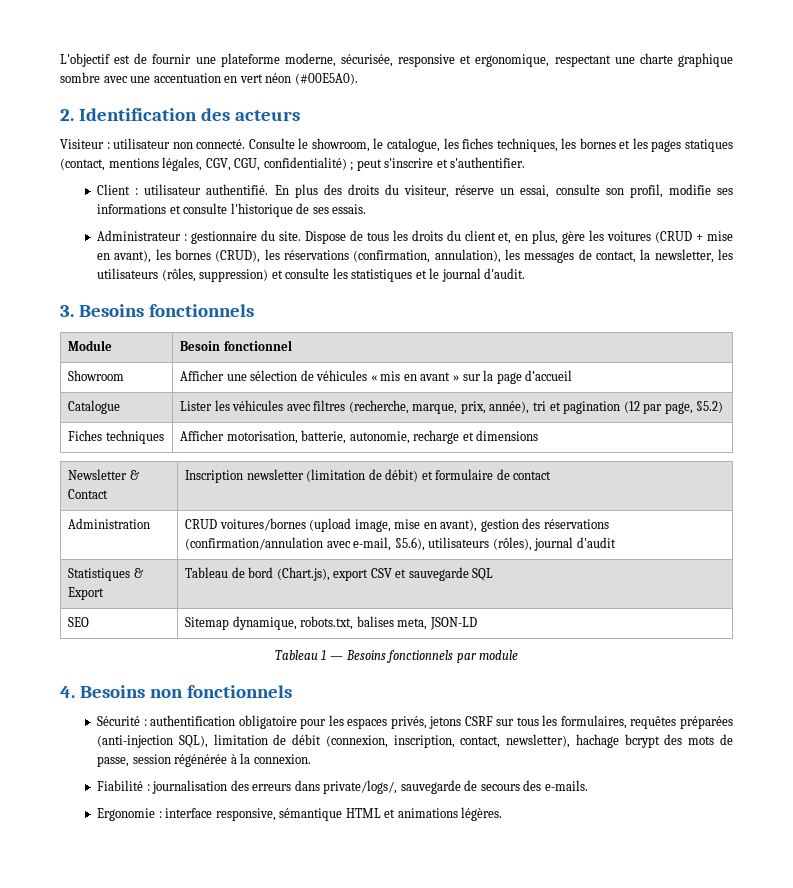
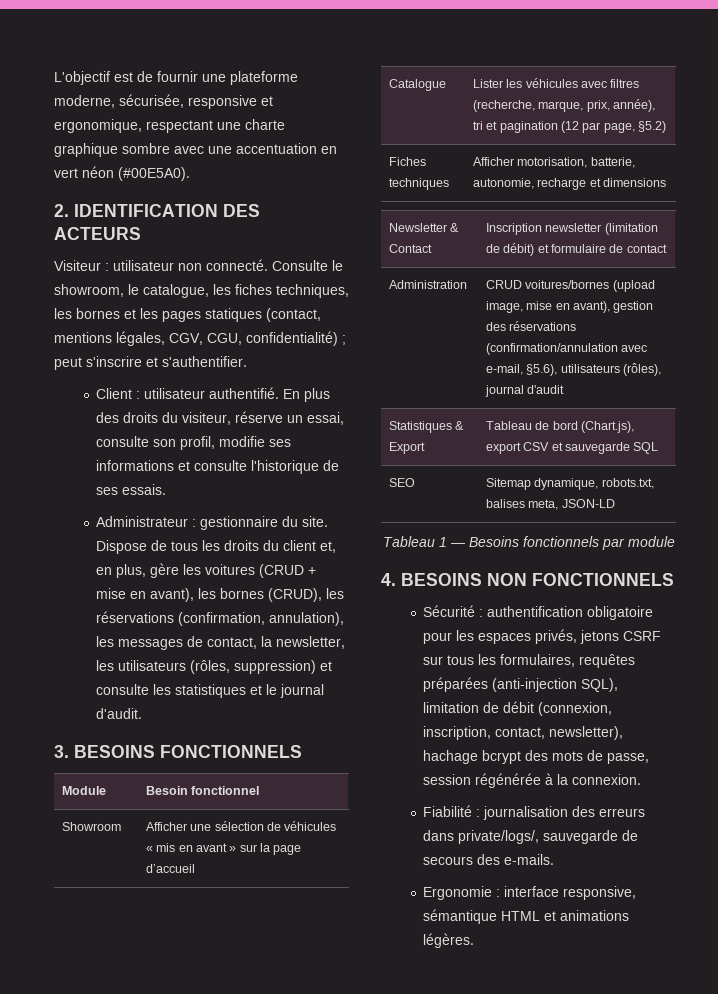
[78,108,300,121] Identification des acteurs -> [74,204,260,217] [54,227,141,240] IDENTIFICATION DES ACTEURS
[78,304,254,317] Besoins fonctionnels -> [74,745,302,758] BESOINS FONCTIONNELS
[79,685,292,698] Besoins non fonctionnels -> [401,573,674,586] BESOINS NON FONCTIONNELS

